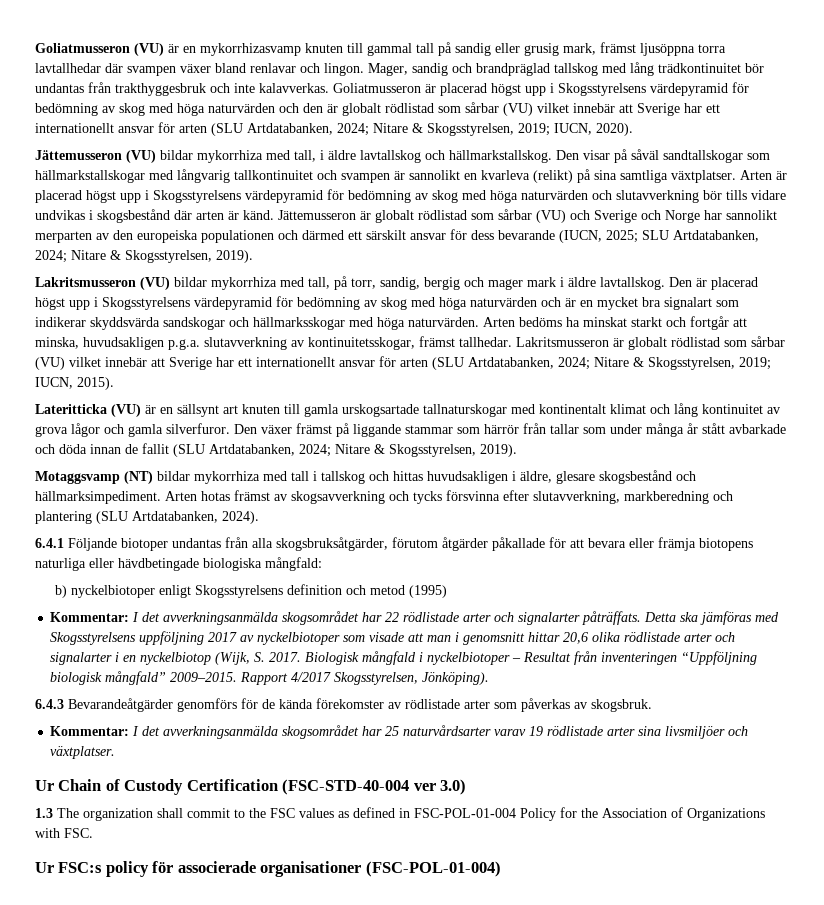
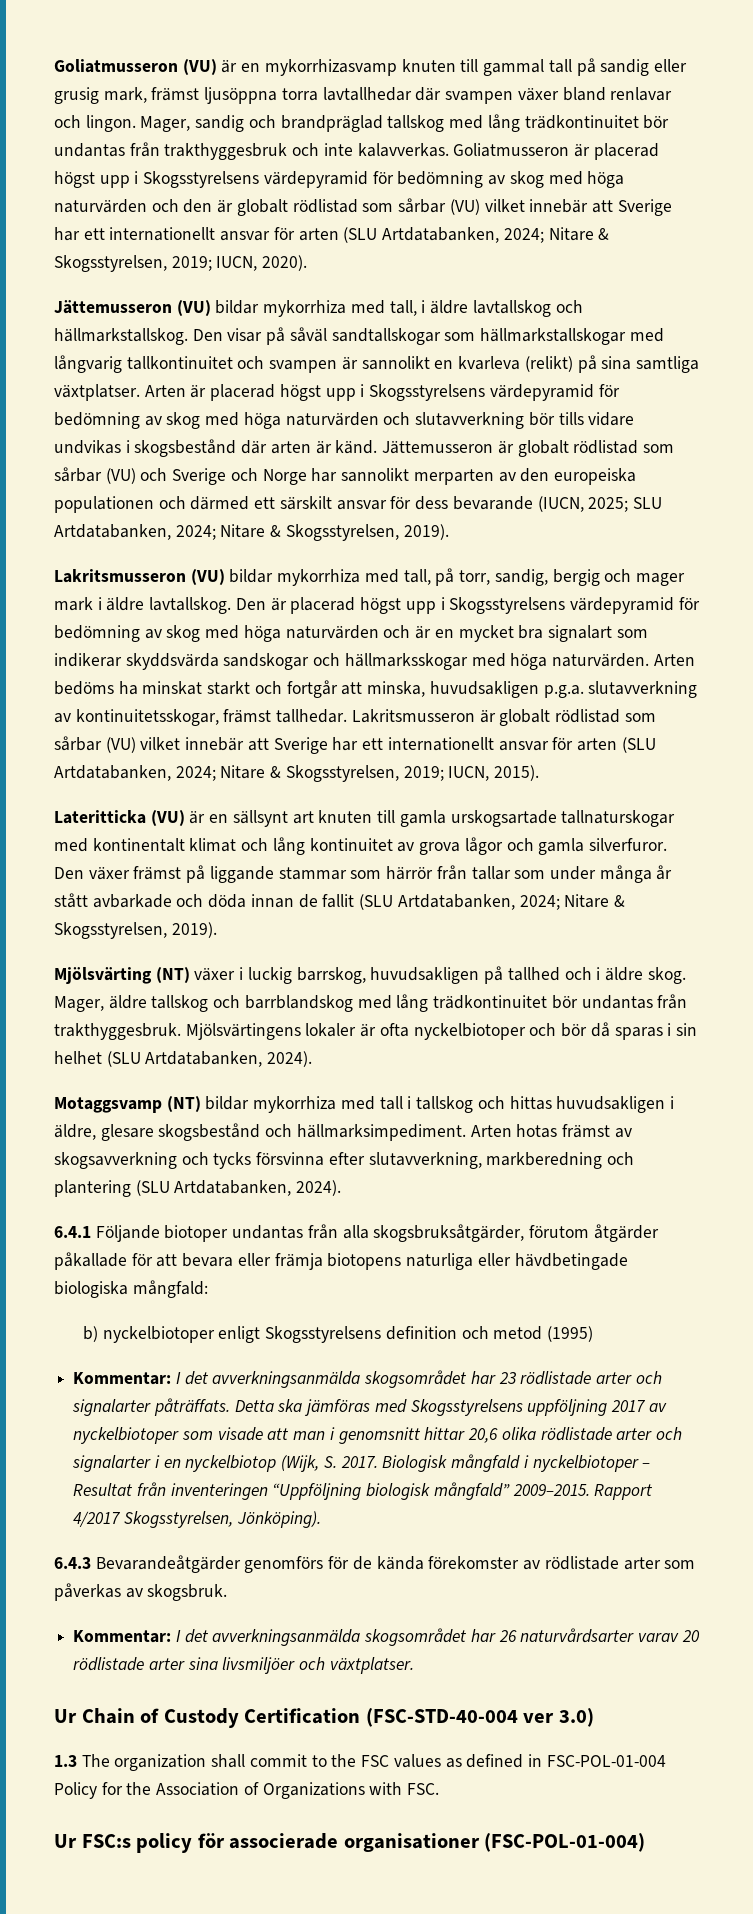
(517, 450) none -> [54,966,686,984] [54,994,688,1012] [54,1022,697,1040] [54,1051,313,1067] // Mjölsvärting (NT) växer i luckig barrskog, huvudsakligen på tallhed och i äldre skog. Mager, äldre tallskog och barrblandskog med lång trädkontinuitet bör undantas från trakthyggesbruk. Mjölsvärtingens lokaler är ofta nyckelbiotoper och bör då sparas i sin helhet (SLU Artdatabanken, 2024).
[385,612,400,622] 22 -> [498,1372,516,1384] 23
[385,726,400,736] 25 -> [498,1630,517,1642] 26
[529,726,544,736] 19 -> [681,1630,700,1642] 20

